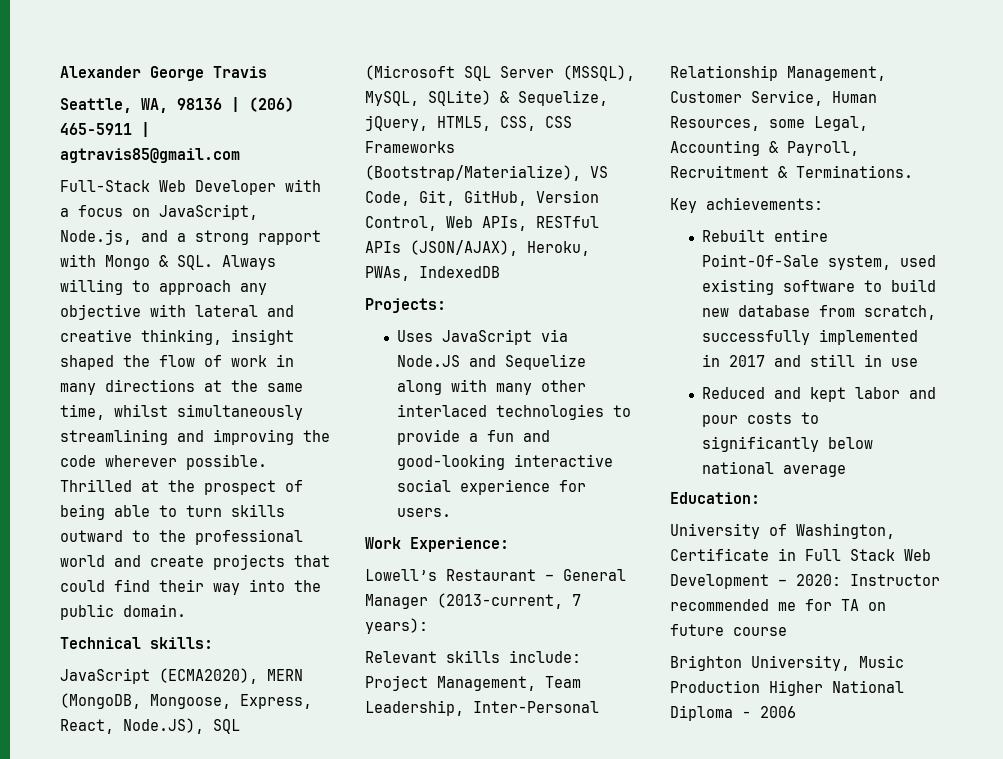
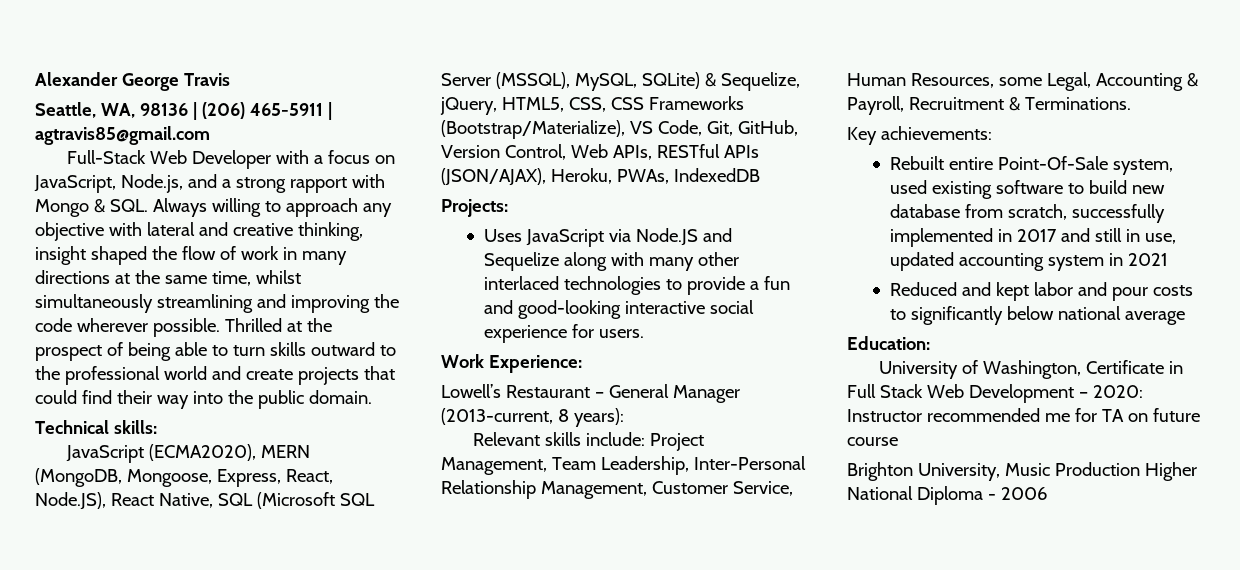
(204, 726) none -> [110,493,213,508] React Native,
[572,594,581,606] 7 -> [557,409,569,422] 8
[891,358,919,367] use -> [1145,233,1177,244] [890,252,1169,271] use, updated accounting system in 2021

